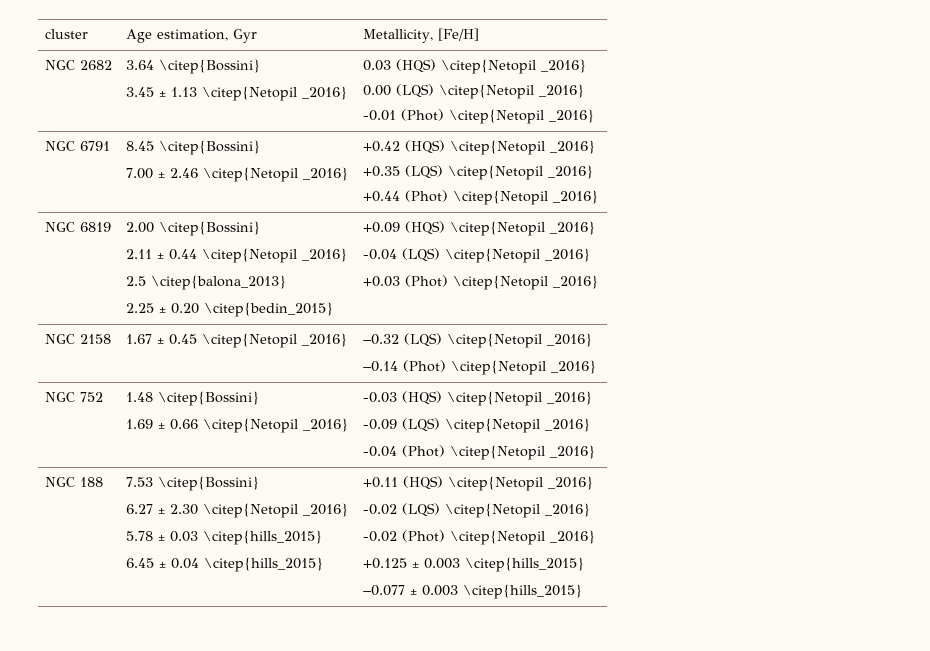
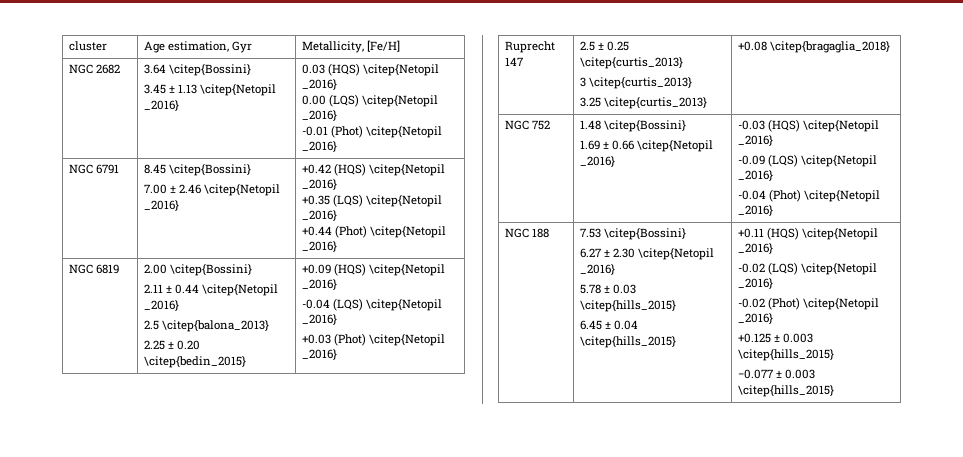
[44,334,111,344] [125,333,347,348] [362,333,592,348] [362,360,596,375] NGC 2158 | 1.67 ± 0.45 \citep{Netopil _2016} | −0.32 (LQS) \citep{Netopil _2016} // −0.14 (Phot) \citep{Netopil _2016} -> [504,41,555,53] [504,57,523,66] [579,41,629,51] [579,57,683,69] [579,77,692,89] [579,97,707,109] [737,41,890,53] Ruprecht 147 | 2.5 ± 0.25 \citep{curtis_2013} // 3 \citep{curtis_2013} // 3.25 \citep{curtis_2013} | +0.08 \citep{bragaglia_2018}

